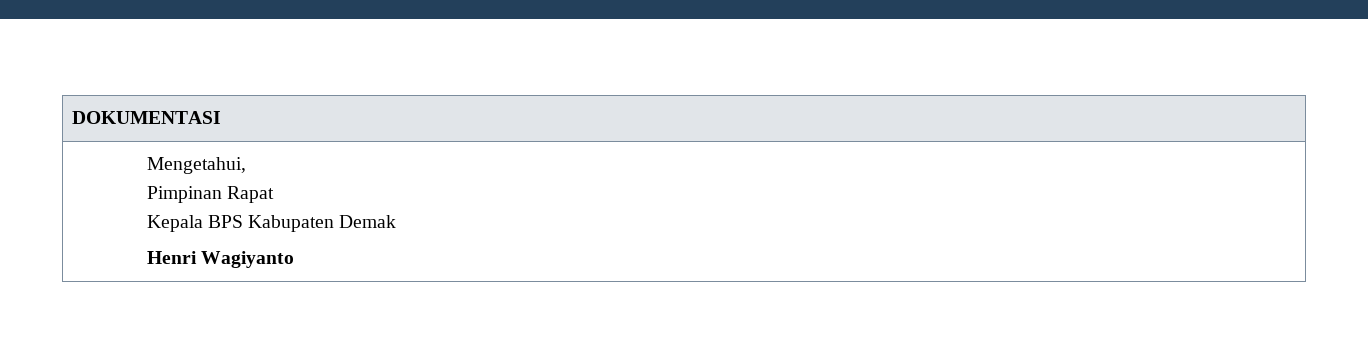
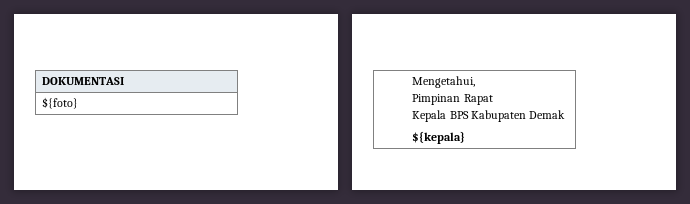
(221, 117) none -> [42,97,79,109] // ${foto}
[146,251,294,268] Henri Wagiyanto -> [412,131,466,144] ${kepala}

